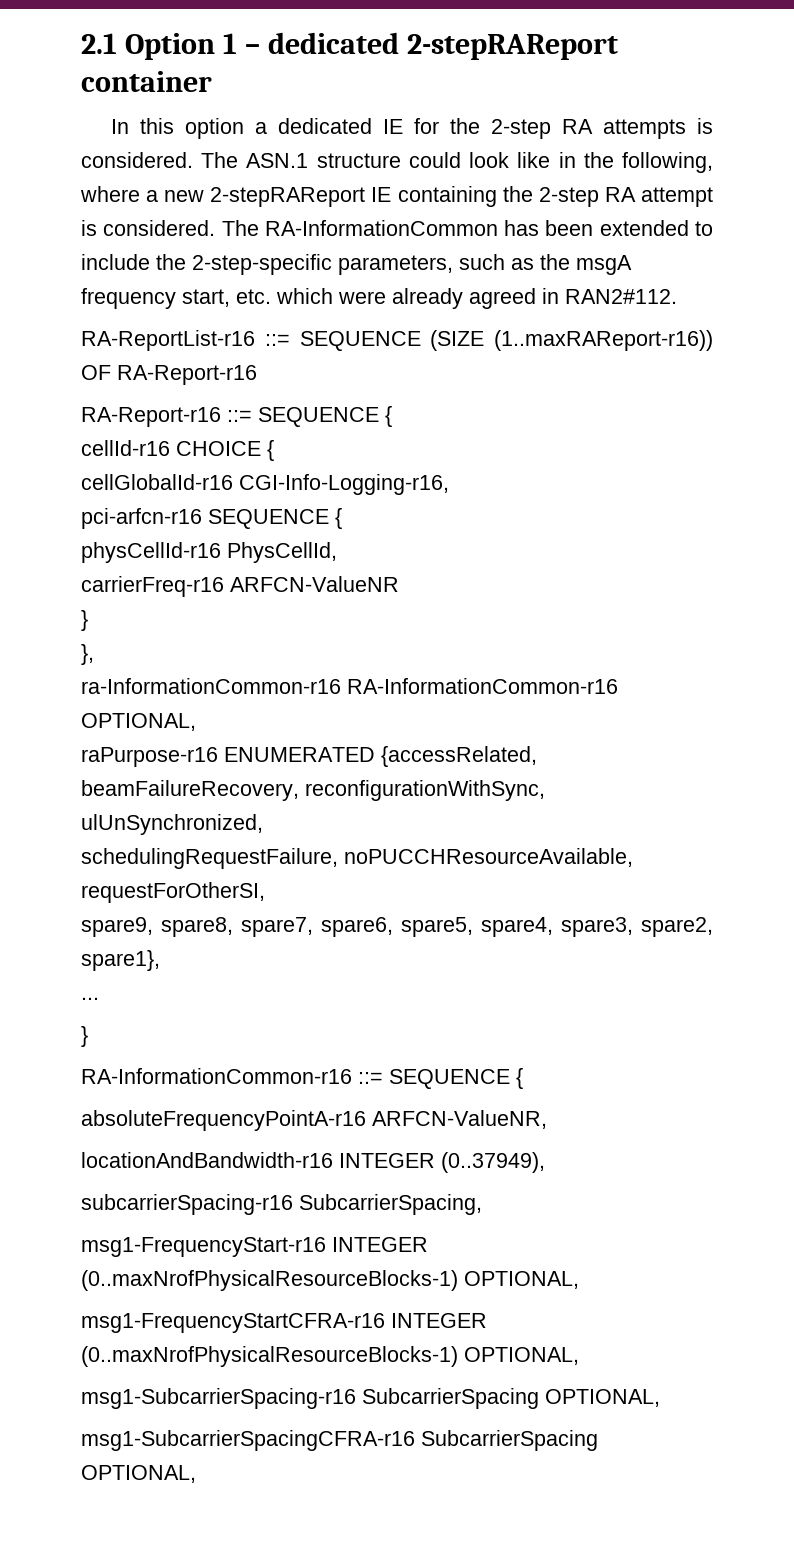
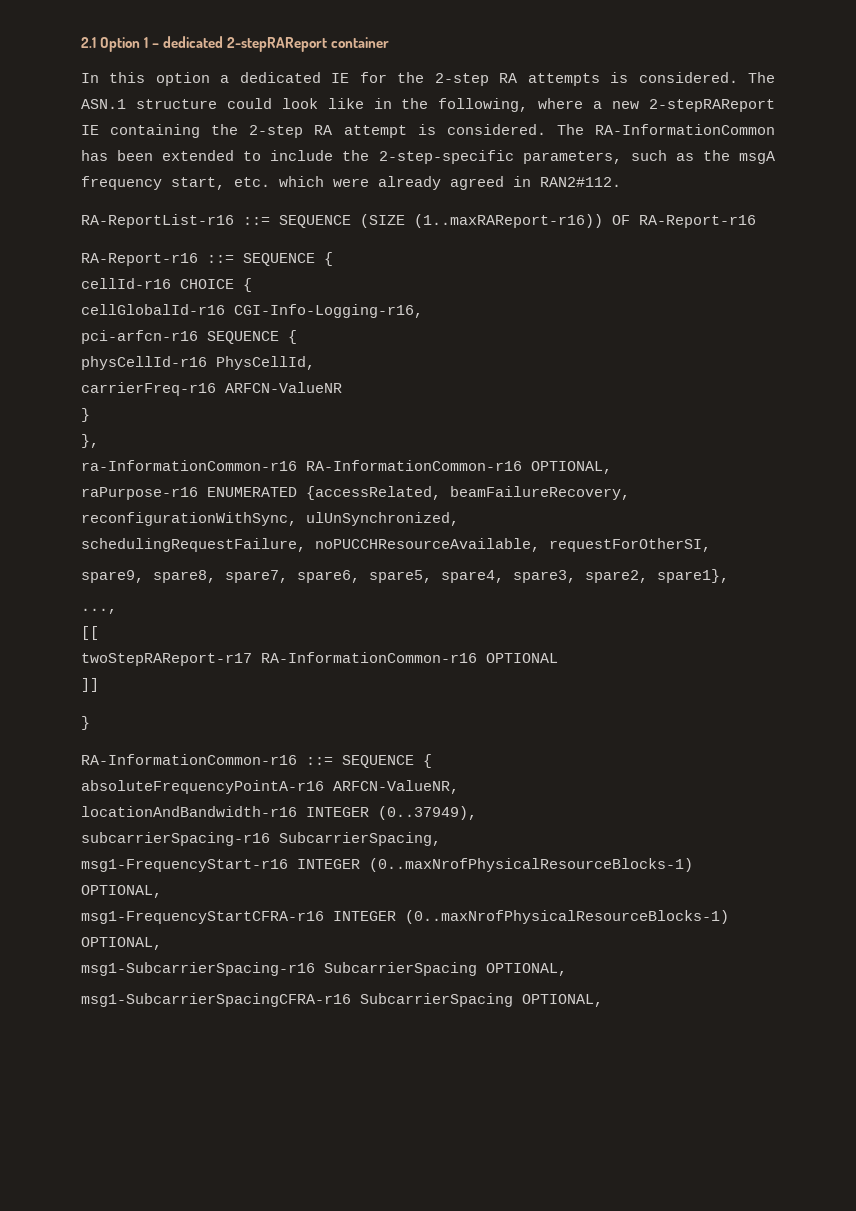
[81,997,99,1000] ... -> [81,608,117,614] [81,626,99,640] [81,652,558,666] [81,678,99,692] ..., // [[ // twoStepRAReport-r17 RA-InformationCommon-r16 OPTIONAL // ]]

